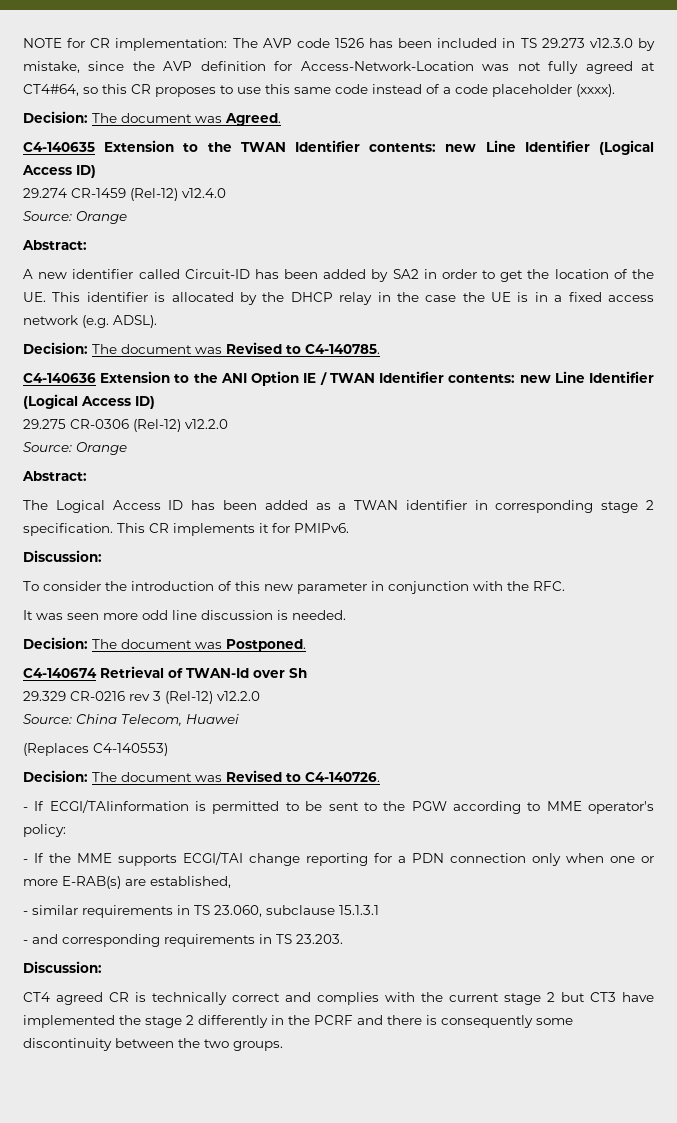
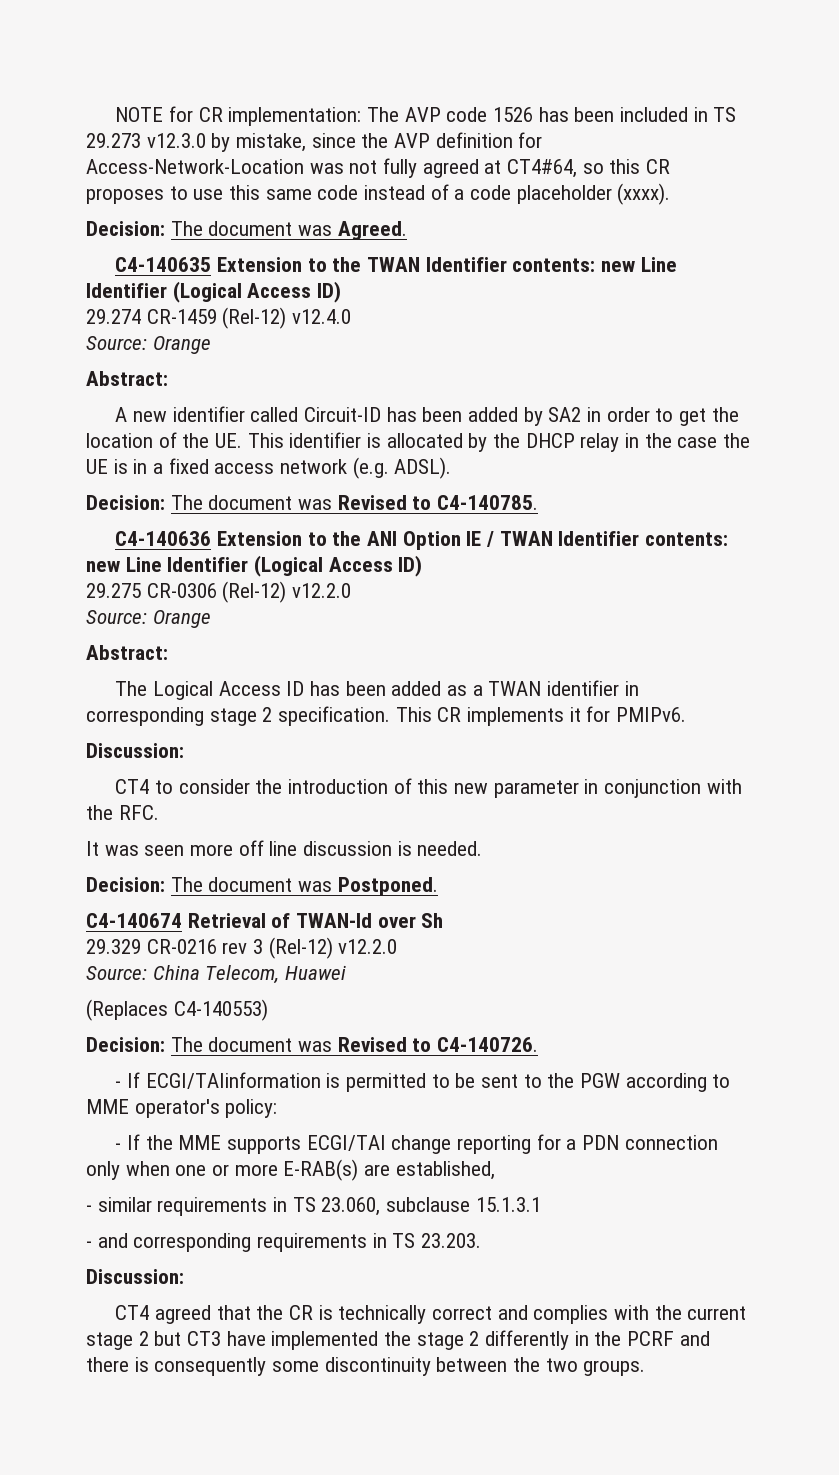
[23,581,39,591] To -> [115,779,173,794] CT4 to
[142,610,168,620] odd -> [238,840,264,856] off
(103, 998) none -> [216,1305,284,1320] that the

